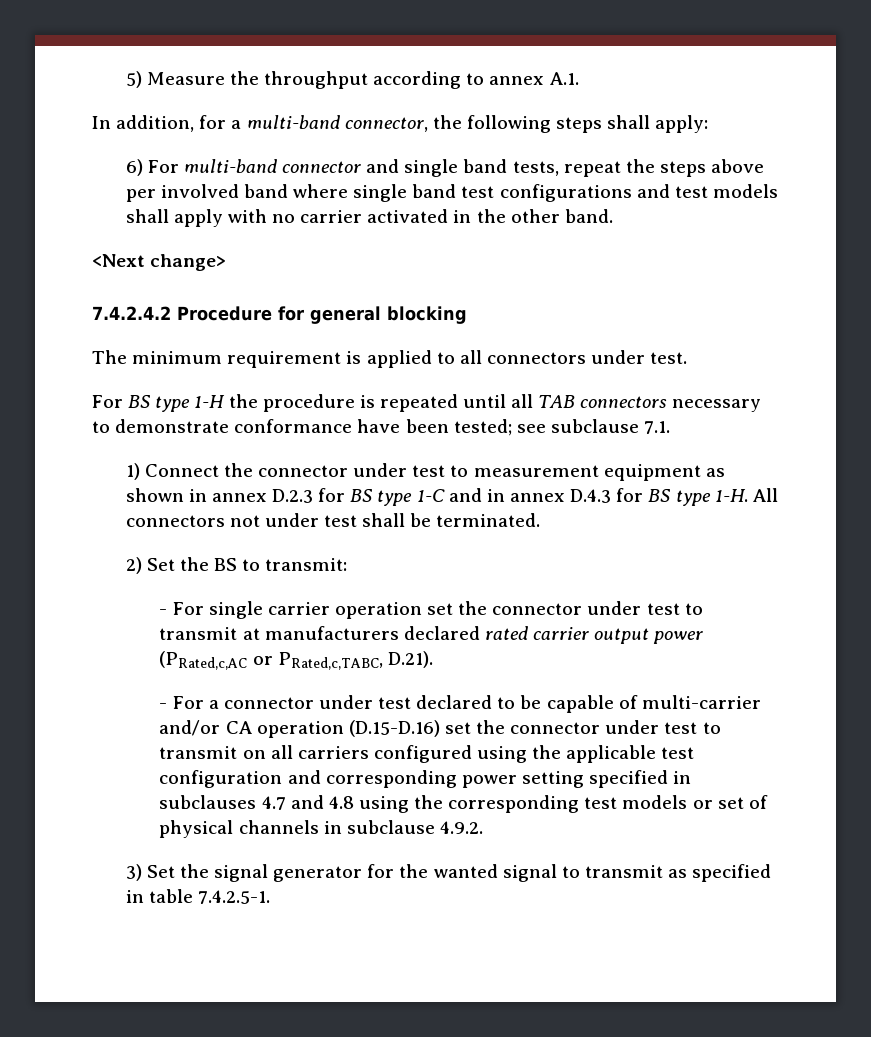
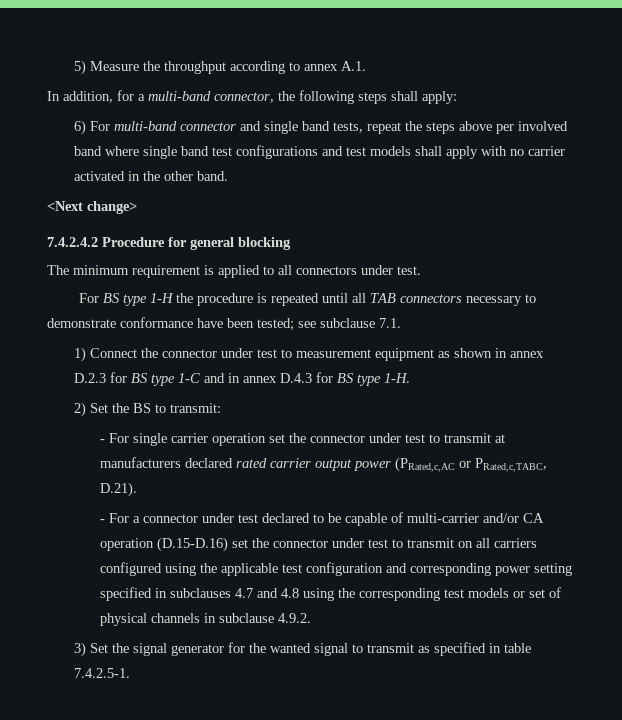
[752,488,778,502] [125,513,541,527] All connectors not under test shall be terminated. -> (410, 378) none

